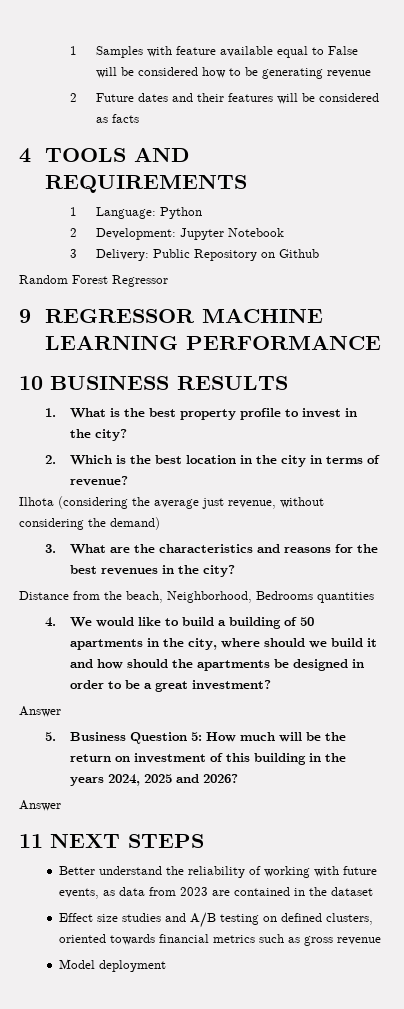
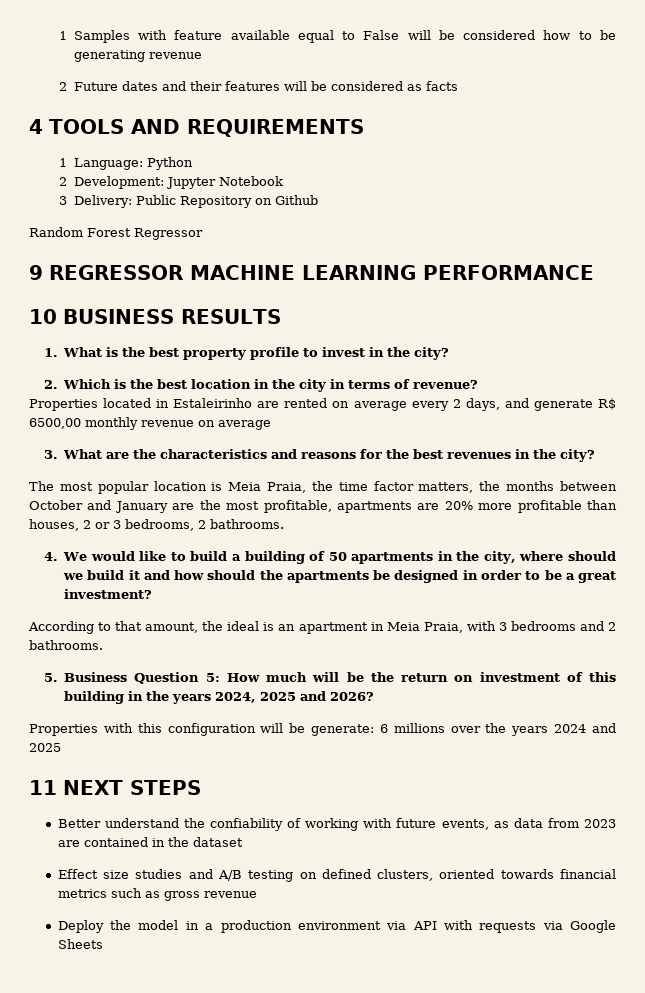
[19,496,324,509] [19,517,160,530] Ilhota (considering the average just revenue, without considering the demand) -> [29,398,617,411] [29,417,271,430] Properties located in Estaleirinho are rented on average every 2 days, and generate R$ 6500,00 monthly revenue on average
[19,591,374,603] Distance from the beach, Neighborhood, Bedrooms quantities -> [29,481,618,494] [29,500,617,513] [29,519,284,531] The most popular location is Meia Praia, the time factor matters, the months between October and January are the most profitable, apartments are 20% more profitable than houses, 2 or 3 bedrooms, 2 bathrooms.
[19,706,61,717] Answer -> [28,621,616,634] [29,640,103,650] According to that amount, the ideal is an apartment in Meia Praia, with 3 bedrooms and 2 bathrooms.
[19,800,61,811] Answer -> [29,723,616,736] [29,743,61,752] Properties with this configuration will be generate: 6 millions over the years 2024 and 2025
[187,866,245,878] reliability -> [210,818,284,831] confiability
[58,959,166,972] Model deployment -> [57,920,616,933] [57,939,103,949] Deploy the model in a production environment via API with requests via Google Sheets

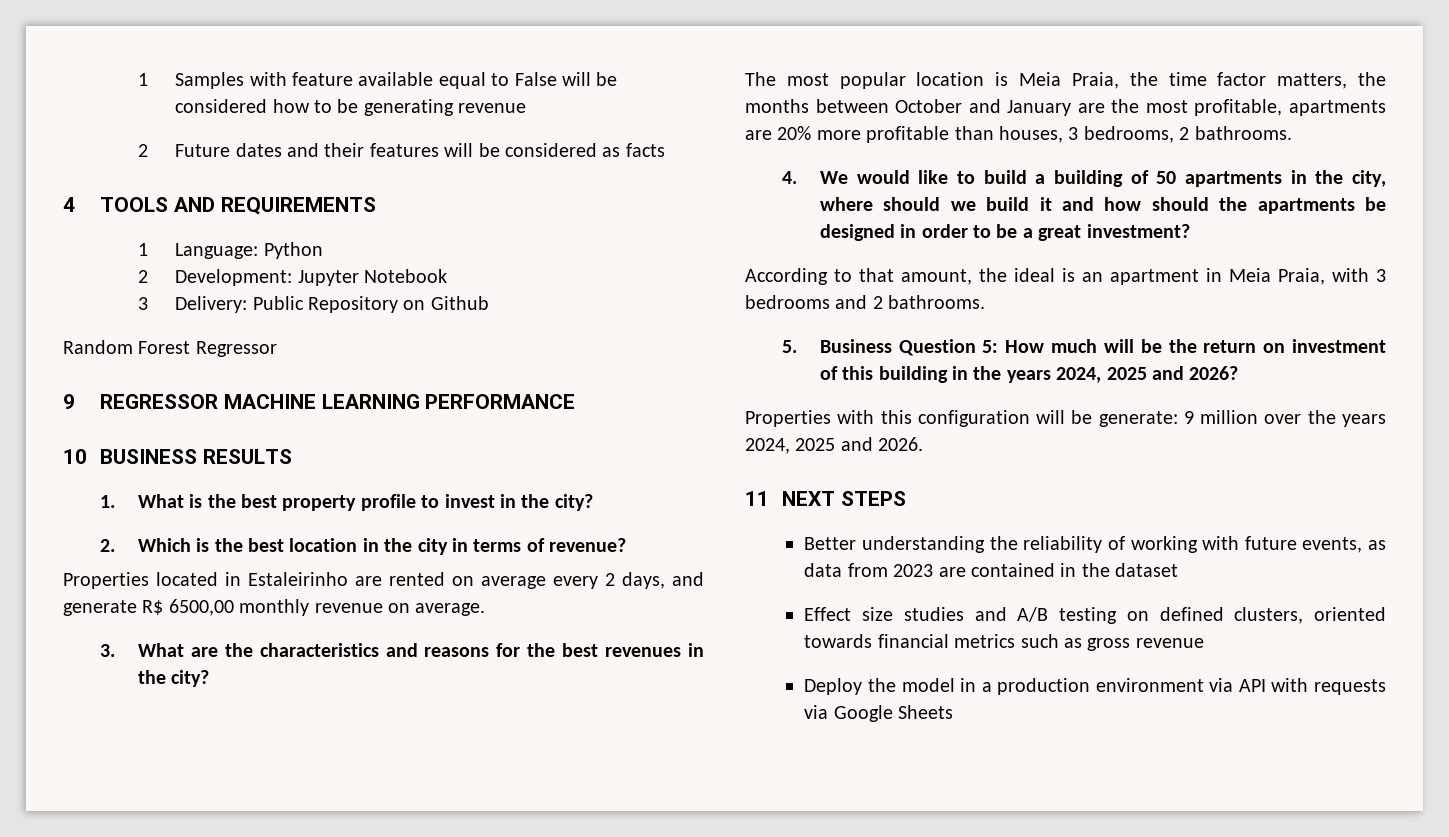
[218,420,271,430] average -> [415,603,486,616] average.
[83,520,110,529] 2 or -> (1063, 134) none
[379,723,445,733] 6 millions -> [1183,410,1259,424] 9 million
[554,723,616,733] [29,743,61,752] 2024 and 2025 -> [745,437,924,454] 2024, 2025 and 2026.
[104,818,284,831] understand the confiability -> [862,536,1103,553] understanding the reliability

